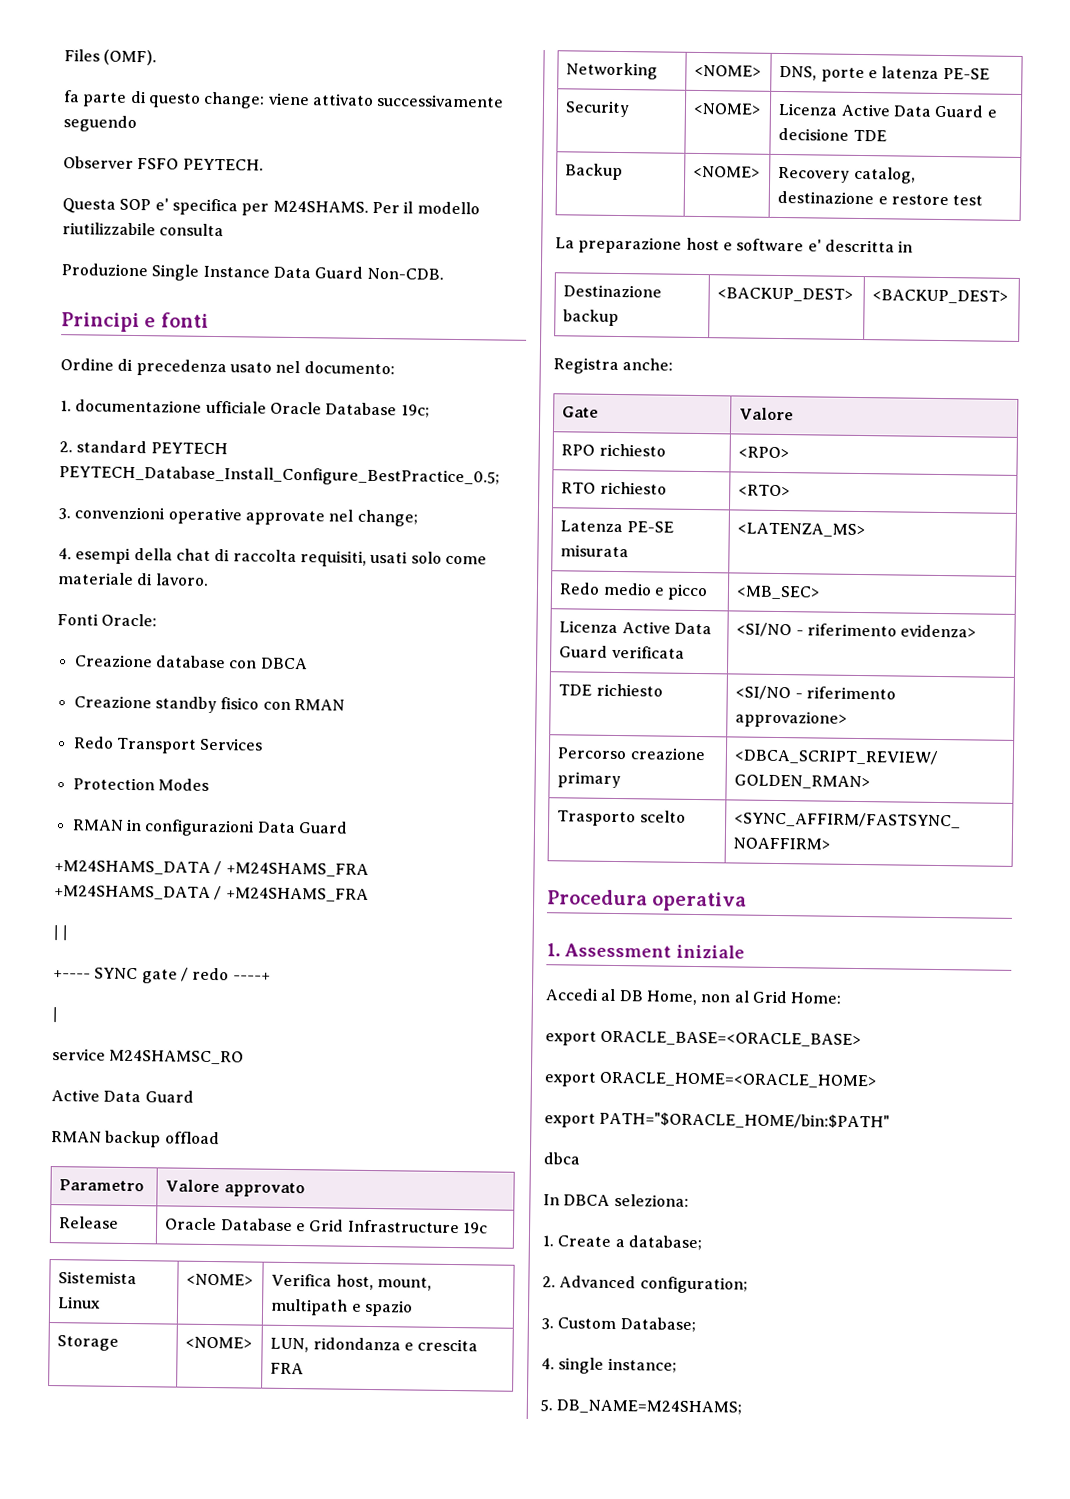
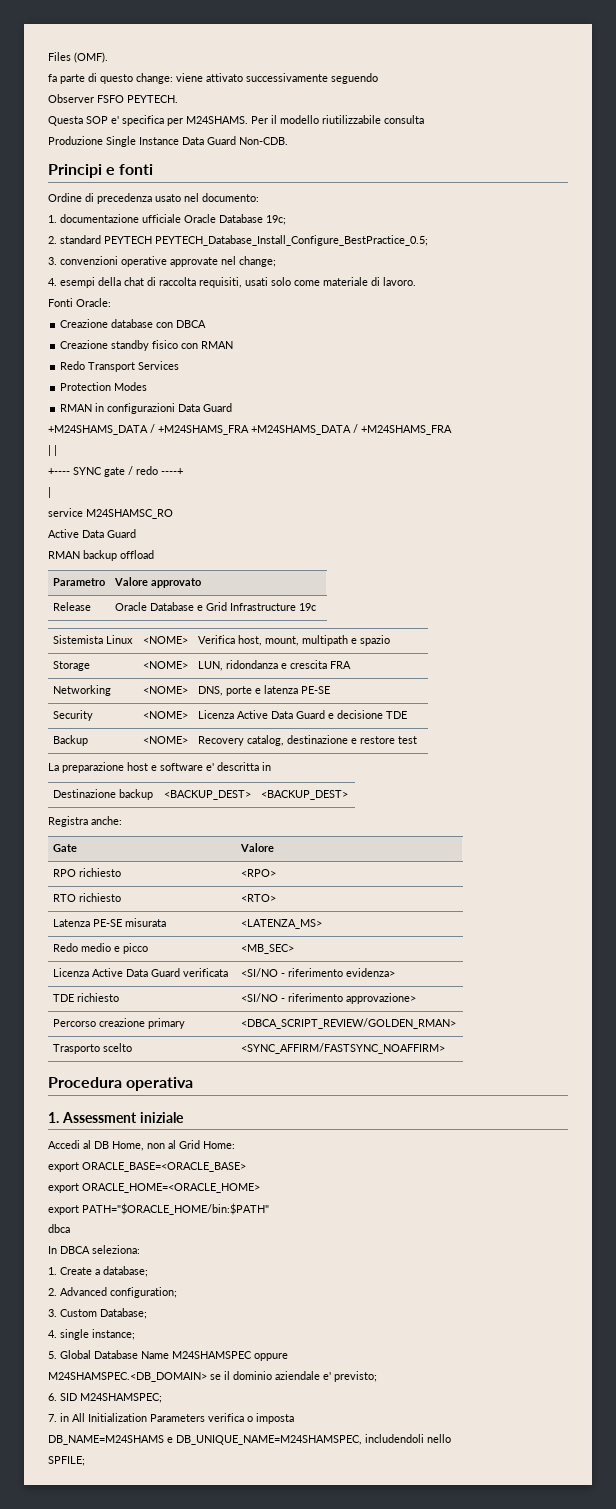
[556,1399,743,1415] DB_NAME=M24SHAMS; -> [60,1350,288,1361] [48,1371,377,1382] [48,1393,162,1403] [48,1413,294,1424] [48,1434,451,1445] [48,1456,85,1466] Global Database Name M24SHAMSPEC oppure // M24SHAMSPEC.<DB_DOMAIN> se il dominio aziendale e' previsto; // 6. SID M24SHAMSPEC; // 7. in All Initialization Parameters verifica o imposta // DB_NAME=M24SHAMS e DB_UNIQUE_NAME=M24SHAMSPEC, includendoli nello // SPFILE;

